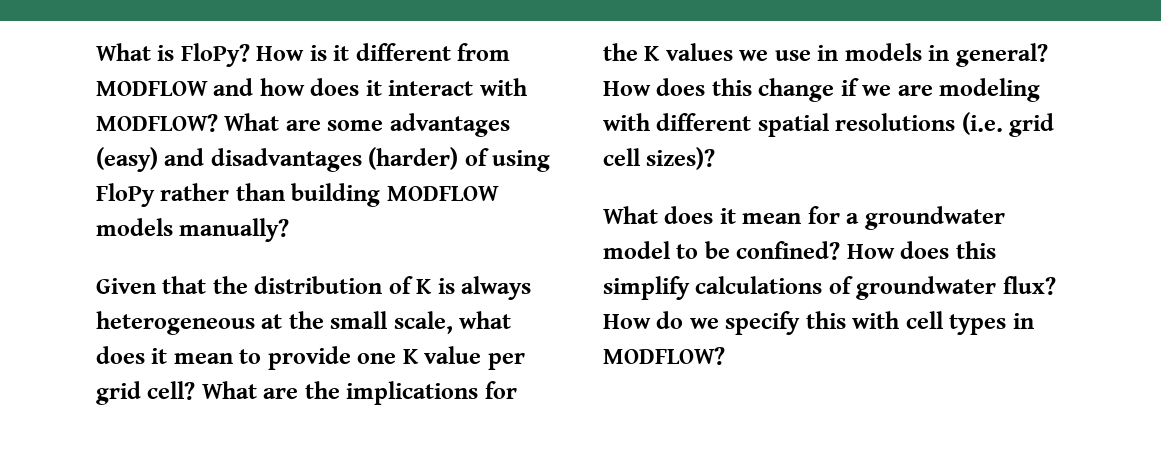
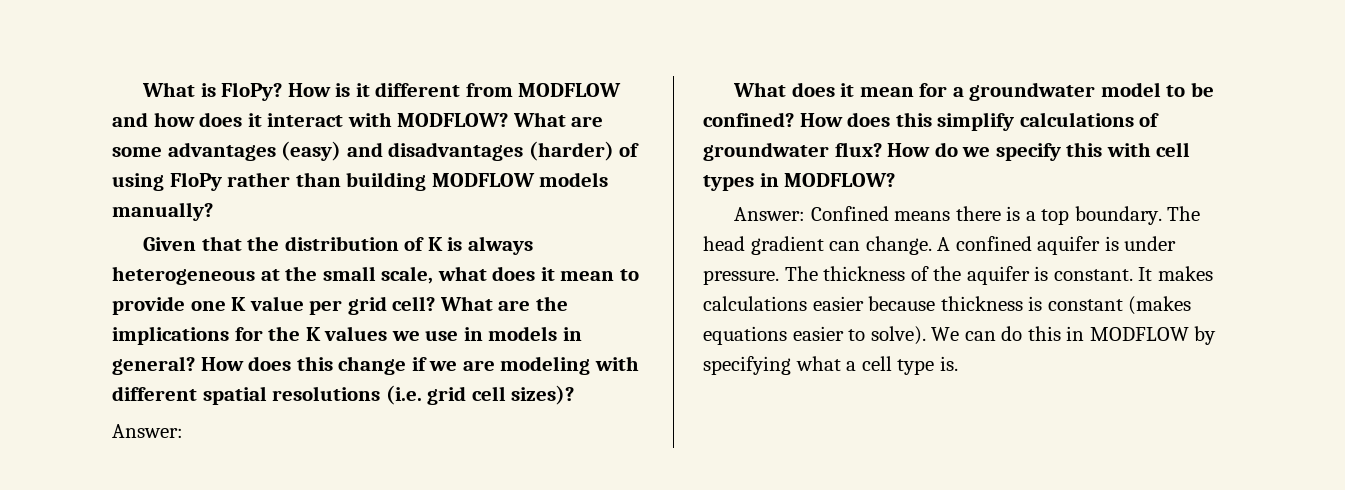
(716, 158) none -> [112,424,183,438] // Answer:
(725, 356) none -> [734,206,1201,225] [703,236,1177,255] [703,266,1213,285] [703,296,1192,315] [703,326,1217,345] [703,356,958,375] // Answer: Confined means there is a top boundary. The head gradient can change. A confined aquifer is under pressure. The thickness of the aquifer is constant. It makes calculations easier because thickness is constant (makes equations easier to solve). We can do this in MODFLOW by specifying what a cell type is.

